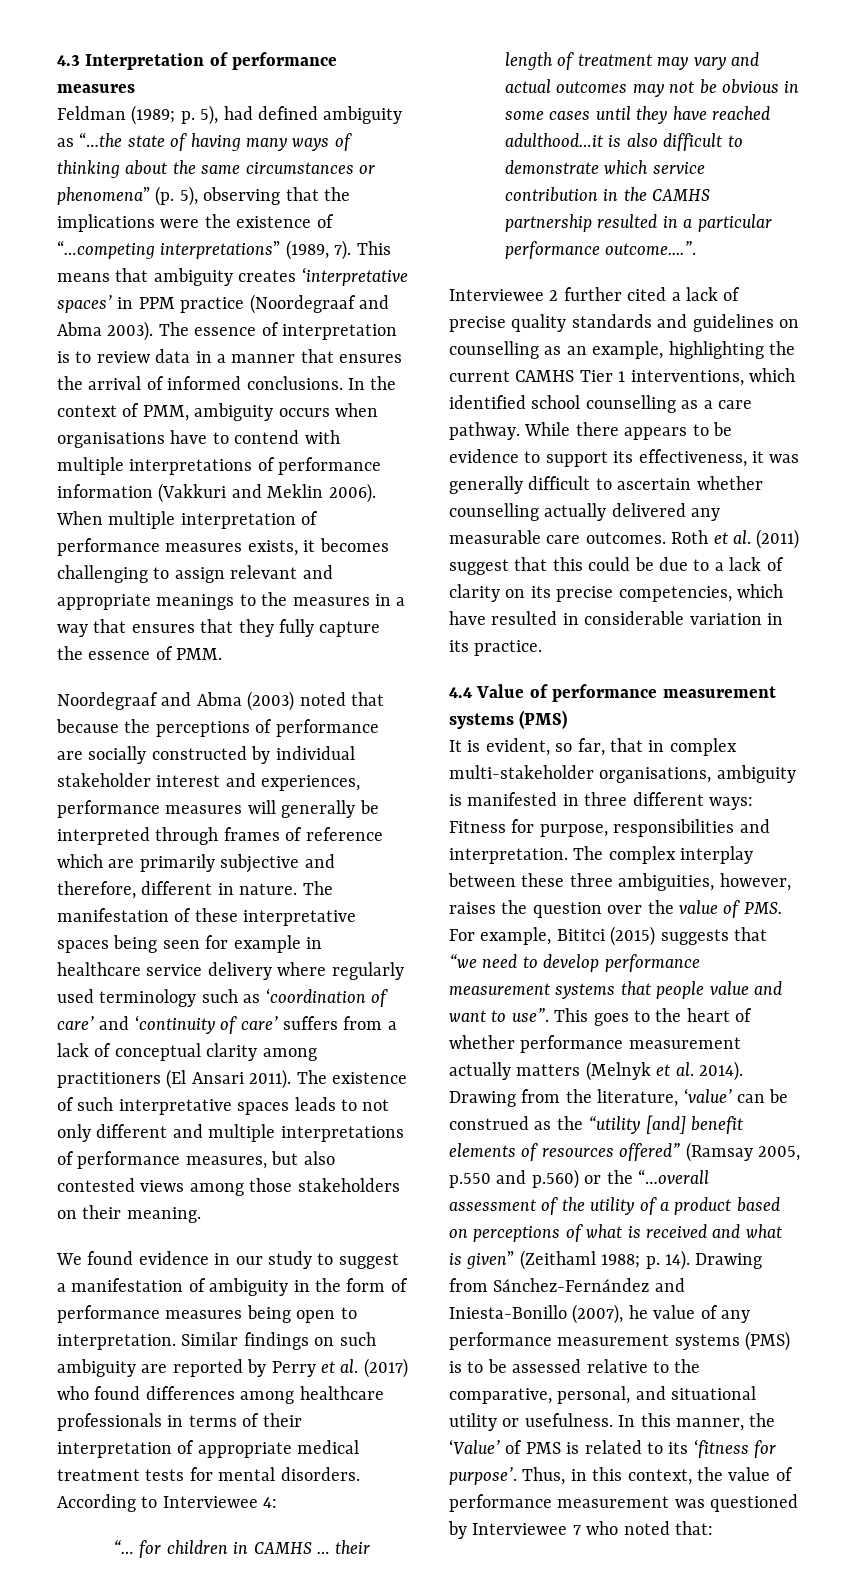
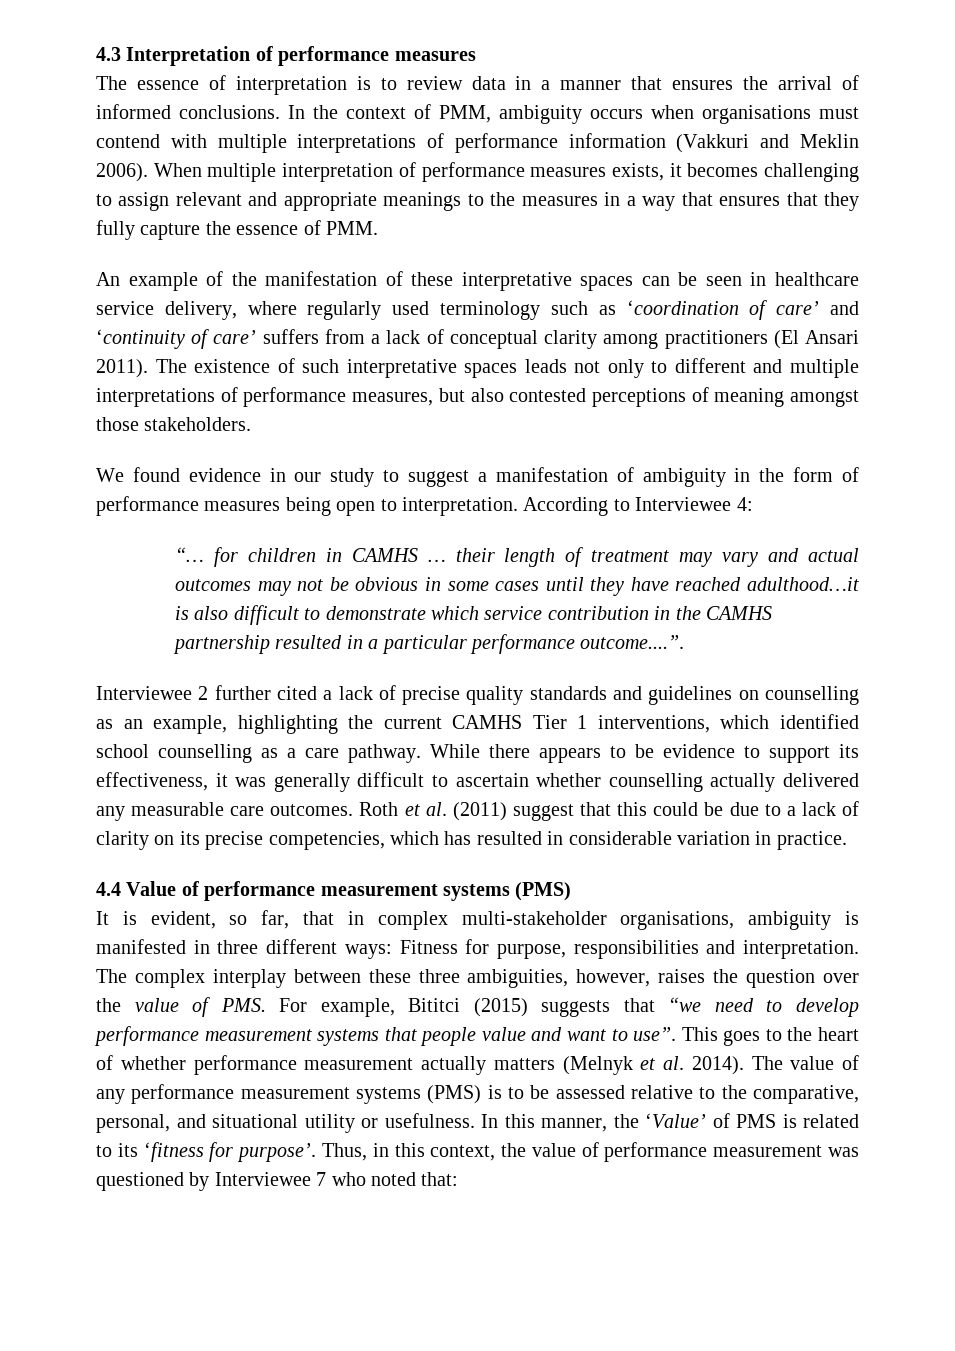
[57,105,403,125] [57,132,352,151] [57,160,375,178] [57,186,350,206] [57,214,334,232] [57,240,391,260] [57,267,408,286] [57,294,389,314] [57,321,154,341] Feldman (1989; p. 5), had defined ambiguity as “…the state of having many ways of thinking about the same circumstances or phenomena” (p. 5), observing that the implications were the existence of “…competing interpretations” (1989, 7). This means that ambiguity creates ‘interpretative spaces’ in PPM practice (Noordegraaf and Abma 2003). -> (476, 56) none
[170,430,229,444] have to -> [819,107,859,119] must
[57,691,384,711] [56,719,379,737] [57,746,355,764] [57,773,361,791] [57,800,379,818] [57,827,383,845] [57,854,335,873] [57,881,333,899] Noordegraaf and Abma (2003) noted that because the perceptions of performance are socially constructed by individual stakeholder interest and experiences, performance measures will generally be interpreted through frames of reference which are primarily subjective and therefore, different in nature. The -> [96,271,257,291] An example of the
[113,935,301,953] being seen for example -> [641,272,742,286] can be seen
[207,962,272,980] delivery -> [164,301,237,320] delivery,
[341,1099,357,1111] to -> (567, 366) none
(91, 1133) none -> [651,361,668,373] to
[140,1178,400,1196] [57,1205,201,1223] views among those stakeholders on their meaning. -> [591,387,859,407] [96,417,252,431] perceptions of meaning amongst those stakeholders.
[181,1332,376,1350] [57,1358,408,1378] [57,1386,384,1404] [57,1413,302,1431] [57,1440,360,1458] [57,1467,360,1481] Similar findings on such ambiguity are reported by Perry et al. (2017) who found differences among healthcare professionals in terms of their interpretation of appropriate medical treatment tests for mental disorders. -> (518, 506) none
[449,611,486,625] have -> [444,831,472,845] has
[449,640,469,652] its -> (772, 838) none
[449,1088,789,1107] [449,1115,743,1134] [449,1142,800,1162] [449,1169,709,1189] [449,1197,780,1215] [449,1224,782,1242] [449,1250,763,1270] [449,1278,685,1292] [449,1304,648,1324] Drawing from the literature, ‘value’ can be construed as the “utility [and] benefit elements of resources offered” (Ramsay 2005, p.550 and p.560) or the “…overall assessment of the utility of a product based on perceptions of what is received and what is given” (Zeithaml 1988; p. 14). Drawing from Sánchez-Fernández and Iniesta-Bonillo (2007), he -> [751,1056,783,1070] The

